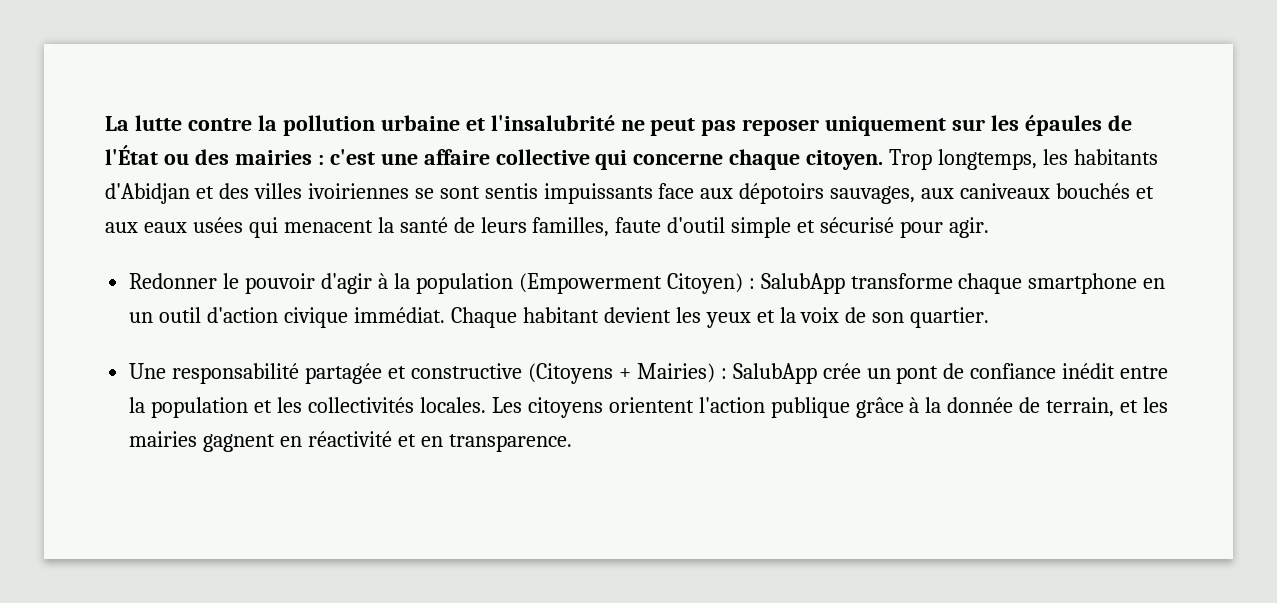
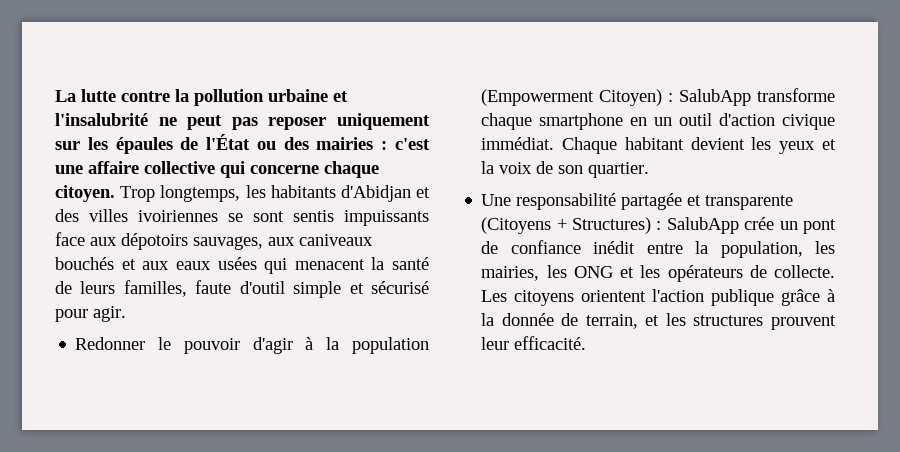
[410,363,522,379] constructive -> [705,195,794,210] transparente
[636,363,715,383] Mairies) -> [572,217,652,234] Structures)
[151,397,486,418] population et les collectivités locales. -> [720,241,835,258] [481,265,835,282] population, les mairies, les ONG et les opérateurs de collecte.
[129,431,572,452] mairies gagnent en réactivité et en transparence. -> [693,315,836,330] [481,336,587,350] structures prouvent leur efficacité.

